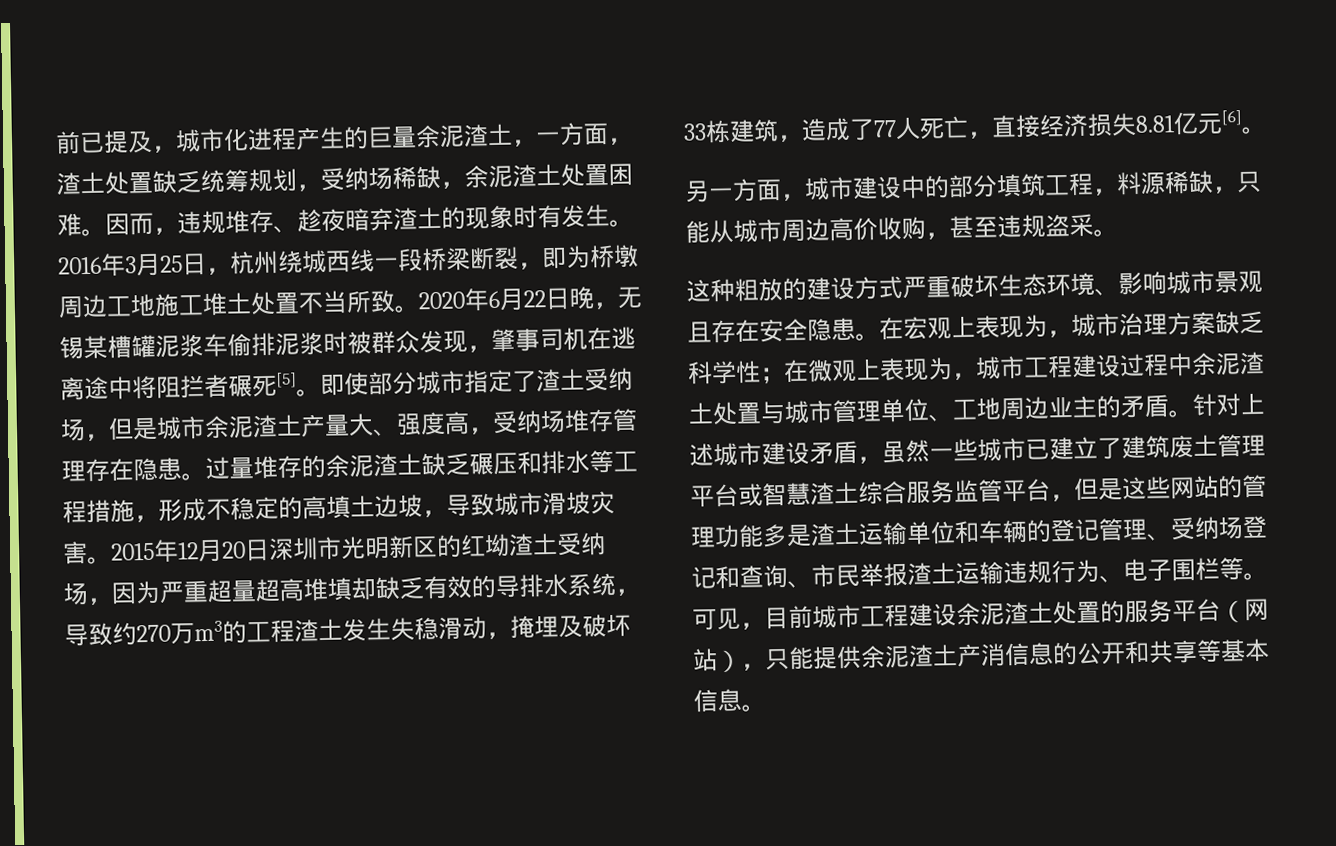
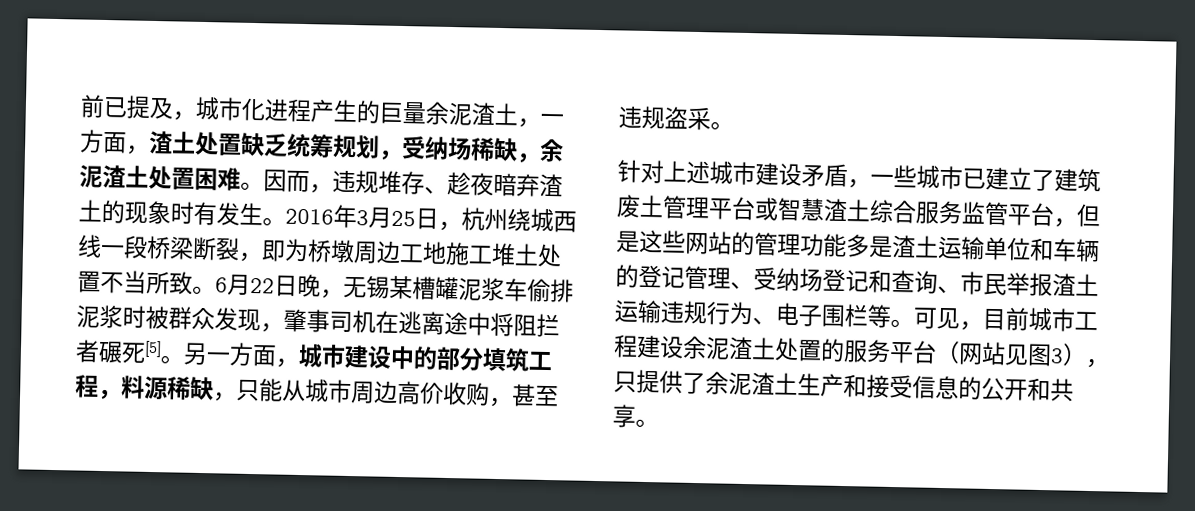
[418,288,490,312] 2020年 -> (216, 290) none
[320,367,633,397] [60,408,638,442] [61,449,638,483] [62,490,615,524] [62,532,606,565] [63,572,640,606] [64,613,631,647] [683,110,1242,144] [1241,126,1267,135] 即使部分城市指定了渣土受纳场，但是城市余泥渣土产量大、强度高，受纳场堆存管理存在隐患。过量堆存的余泥渣土缺乏碾压和排水等工程措施，形成不稳定的高填土边坡，导致城市滑坡灾害。2015年12月20日深圳市光明新区的红坳渣土受纳场，因为严重超量超高堆填却缺乏有效的导排水系统，导致约270万m3的工程渣土发生失稳滑动，掩埋及破坏33栋建筑，造成了77人死亡，直接经济损失8.81亿元[6]。 // -> (184, 359) none
[686,270,1263,303] [687,310,1264,344] [687,351,1265,385] [688,394,1193,426] 这种粗放的建设方式严重破坏生态环境、影响城市景观且存在安全隐患。在宏观上表现为，城市治理方案缺乏科学性；在微观上表现为，城市工程建设过程中余泥渣土处置与城市管理单位、工地周边业主的矛盾。 -> (734, 125) none
[881,439,930,464] 虽然 -> (871, 184) none
[716,643,1006,673] ），只能提供余泥渣土产消 -> [1004,343,1110,369] [613,369,913,399] 见图3），只提供了余泥渣土生产和接受
[1196,638,1270,663] [693,688,742,713] 等基本信息 -> (636, 416) none

